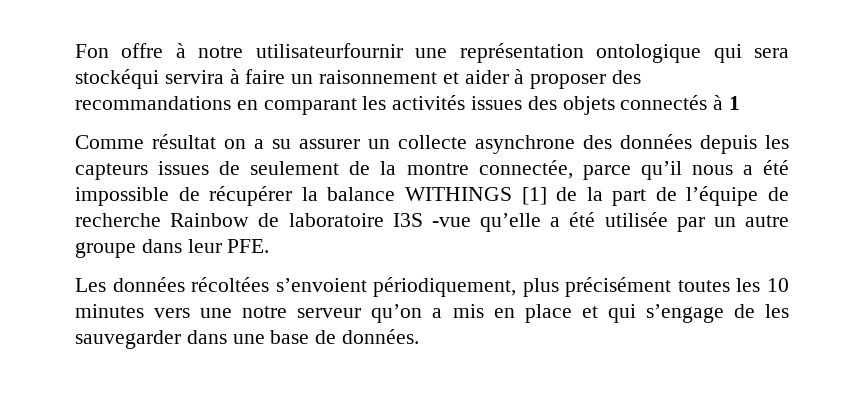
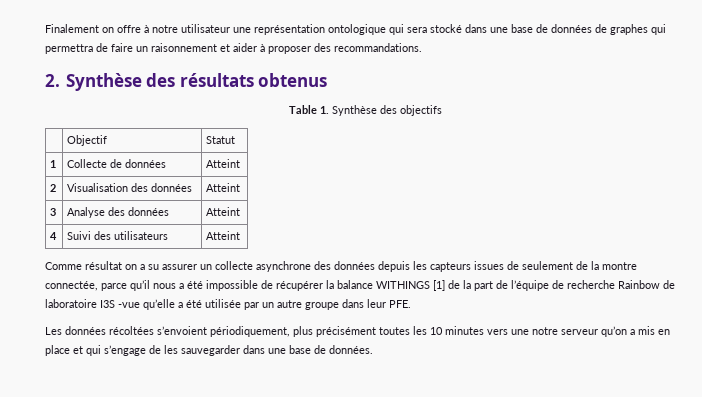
[75,44,109,58] Fon -> [45,24,114,33] Finalement on
[255,43,403,58] utilisateurfournir -> [181,24,230,33] utilisateur
[75,69,240,89] stockéqui servira à -> [430,24,666,35] [45,43,108,54] stocké dans une base de données de graphes qui permettra de
[75,95,741,115] recommandations en comparant les activités issues des objets connectés à 1 -> [334,43,422,52] [45,73,328,91] [288,105,442,116] [67,135,108,146] [206,136,236,144] [50,160,57,168] [67,159,167,168] [206,159,241,168] [50,184,57,192] [67,183,193,192] [206,183,241,192] [50,208,57,216] [67,207,170,218] [206,207,241,216] [50,232,58,240] [67,231,169,240] [206,231,241,240] recommandations. // 2. Synthèse des résultats obtenus // Table 1. Synthèse des objectifs // | Objectif | Statut // 1 | Collecte de données | Atteint // 2 | Visualisation des données | Atteint // 3 | Analyse des données | Atteint // 4 | Suivi des utilisateurs | Atteint

